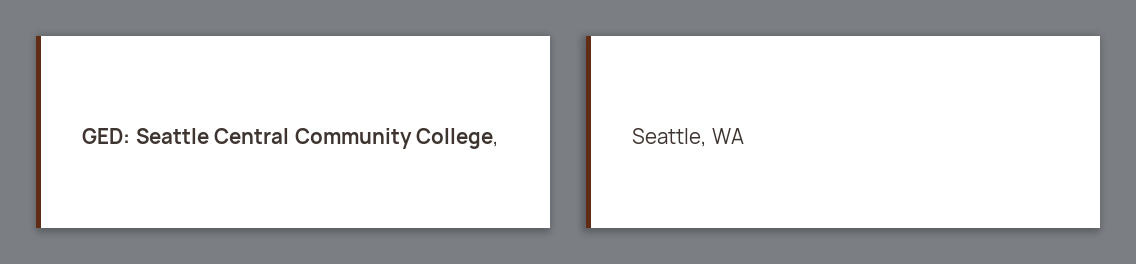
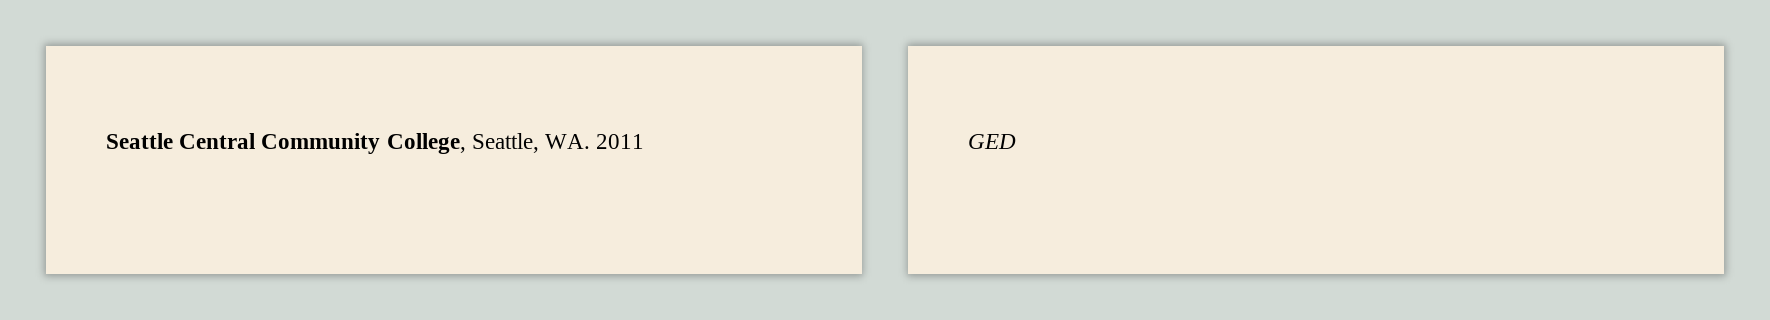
[82,128,130,144] GED: -> (106, 141) none
[711,128,744,144] WA -> [545,134,645,149] [968,134,1016,149] WA. 2011 // GED

